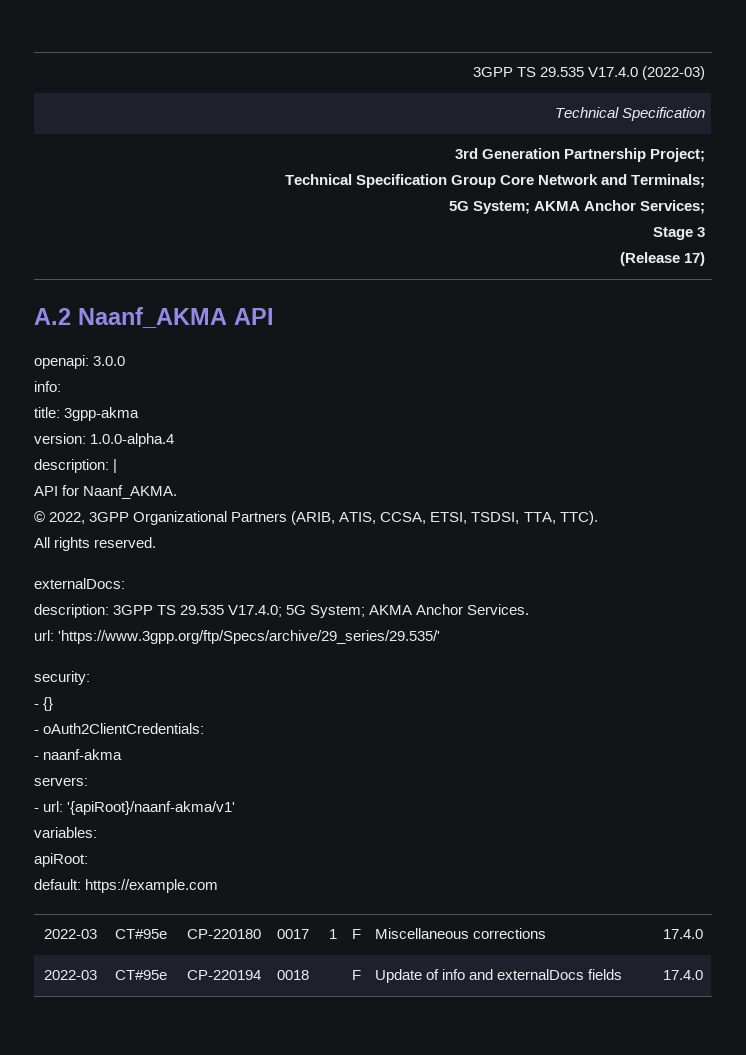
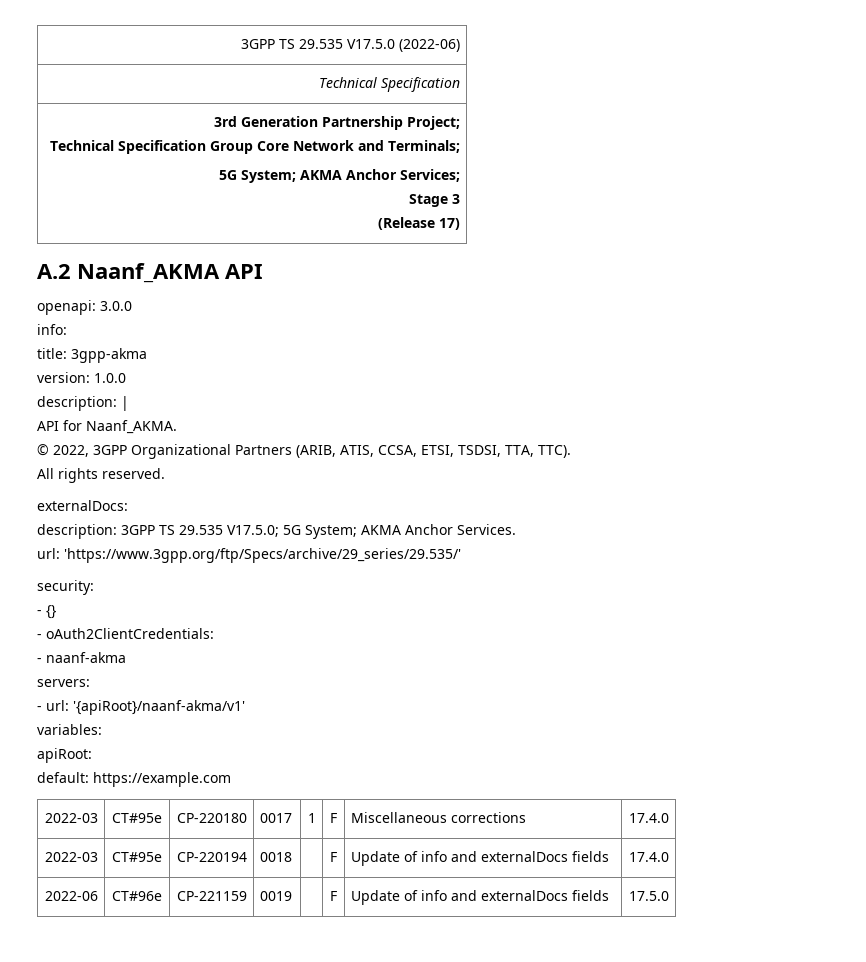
[472,66,706,80] 3GPP TS 29.535 V17.4.0 (2022-03) -> [241,39,461,52] 3GPP TS 29.535 V17.5.0 (2022-06)
[90,433,175,447] 1.0.0-alpha.4 -> [94,373,126,383] 1.0.0
[228,605,283,617] V17.4.0; -> [227,525,279,537] V17.5.0;
(703, 975) none -> [44,891,98,901] [112,891,162,901] [176,891,247,901] [259,891,292,901] [330,891,337,901] [350,890,609,905] [628,891,669,901] // 2022-06 | CT#96e | CP-221159 | 0019 | | F | Update of info and externalDocs fields | 17.5.0

